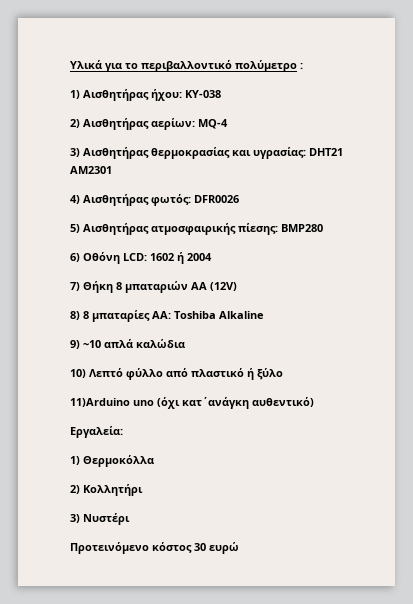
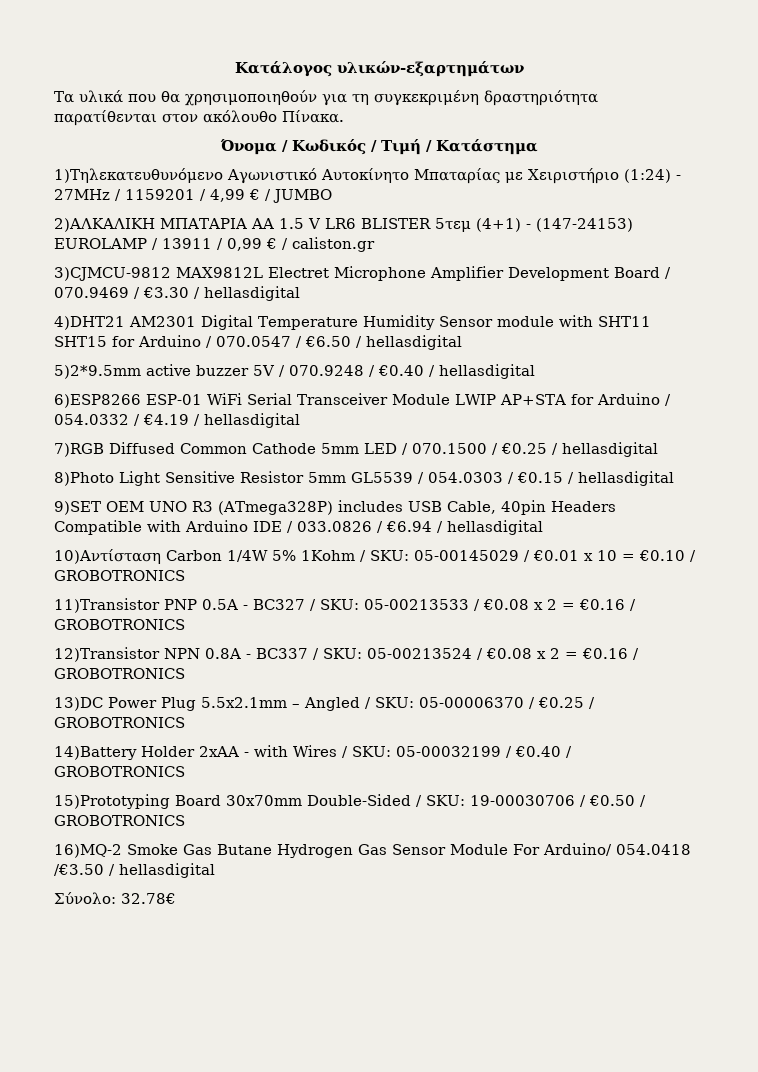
[70,59,303,72] [70,88,221,101] [70,117,228,130] [70,146,343,159] [70,166,112,174] [70,193,239,206] [70,222,323,235] [70,251,212,264] [70,280,237,293] [70,309,264,322] [70,338,185,349] [70,367,283,380] [70,396,314,409] [70,425,123,438] [70,454,154,467] [70,483,143,496] [70,512,130,525] [70,541,239,554] Υλικά για το περιβαλλοντικό πολύμετρο : // 1) Αισθητήρας ήχου: KY-038 // 2) Αισθητήρας αερίων: MQ-4 // 3) Αισθητήρας θερμοκρασίας και υγρασίας: DHT21 AM2301 // 4) Αισθητήρας φωτός: DFR0026 // 5) Αισθητήρας ατμοσφαιρικής πίεσης: BMP280 // 6) Οθόνη LCD: 1602 ή 2004 // 7) Θήκη 8 μπαταριών ΑΑ (12V) // 8) 8 μπαταρίες ΑΑ: Toshiba Alkaline // 9) ~10 απλά καλώδια // 10) Λεπτό φύλλο από πλαστικό ή ξύλο // 11)Arduino uno (όχι κατ΄ανάγκη αυθεντικό) // Εργαλεία: // 1) Θερμοκόλλα // 2) Κολλητήρι // 3) Νυστέρι // Προτεινόμενο κόστος 30 ευρώ -> [234,61,524,77] [54,90,598,106] [54,110,344,126] [219,139,538,155] [54,168,681,184] [54,189,332,203] [54,218,633,232] [54,237,375,252] [54,266,671,281] [54,286,300,301] [54,315,651,330] [54,335,462,350] [54,364,535,379] [54,393,671,408] [54,413,300,428] [54,442,658,457] [54,471,674,486] [54,500,616,515] [54,520,543,535] [54,549,696,564] [54,570,185,581] [54,598,636,613] [54,619,185,630] [54,647,639,662] [54,668,185,679] [54,697,595,711] [54,717,185,728] [54,745,572,760] [54,766,185,777] [54,794,646,809] [54,815,185,826] [54,843,691,858] [54,863,215,878] [54,892,176,905] Κατάλογος υλικών-εξαρτημάτων // Τα υλικά που θα χρησιμοποιηθούν για τη συγκεκριμένη δραστηριότητα παρατίθενται στον ακόλουθο Πίνακα. // Όνομα / Κωδικός / Τιμή / Κατάστημα // 1)Τηλεκατευθυνόμενο Αγωνιστικό Αυτοκίνητο Μπαταρίας με Χειριστήριο (1:24) - 27MHz / 1159201 / 4,99 € / JUMBO // 2)ΑΛΚΑΛΙΚΗ ΜΠΑΤΑΡΙΑ ΑΑ 1.5 V LR6 BLISTER 5τεμ (4+1) - (147-24153) EUROLAMP / 13911 / 0,99 € / caliston.gr // 3)CJMCU-9812 MAX9812L Electret Microphone Amplifier Development Board / 070.9469 / €3.30 / hellasdigital // 4)DHT21 AM2301 Digital Temperature Humidity Sensor module with SHT11 SHT15 for Arduino / 070.0547 / €6.50 / hellasdigital // 5)2*9.5mm active buzzer 5V / 070.9248 / €0.40 / hellasdigital // 6)ESP8266 ESP-01 WiFi Serial Transceiver Module LWIP AP+STA for Arduino / 054.0332 / €4.19 / hellasdigital // 7)RGB Diffused Common Cathode 5mm LED / 070.1500 / €0.25 / hellasdigital // 8)Photo Light Sensitive Resistor 5mm GL5539 / 054.0303 / €0.15 / hellasdigital // 9)SET OEM UNO R3 (ATmega328P) includes USB Cable, 40pin Headers Compatible with Arduino IDE / 033.0826 / €6.94 / hellasdigital // 10)Αντίσταση Carbon 1/4W 5% 1Kohm / SKU: 05-00145029 / €0.01 x 10 = €0.10 / GROBOTRONICS // 11)Transistor PNP 0.5A - BC327 / SKU: 05-00213533 / €0.08 x 2 = €0.16 / GROBOTRONICS // 12)Transistor NPN 0.8A - BC337 / SKU: 05-00213524 / €0.08 x 2 = €0.16 / GROBOTRONICS // 13)DC Power Plug 5.5x2.1mm – Angled / SKU: 05-00006370 / €0.25 / GROBOTRONICS // 14)Battery Holder 2xΑΑ - with Wires / SKU: 05-00032199 / €0.40 / GROBOTRONICS // 15)Prototyping Board 30x70mm Double-Sided / SKU: 19-00030706 / €0.50 / GROBOTRONICS // 16)MQ-2 Smoke Gas Butane Hydrogen Gas Sensor Module For Arduino/ 054.0418 /€3.50 / hellasdigital // Σύνολο: 32.78€

